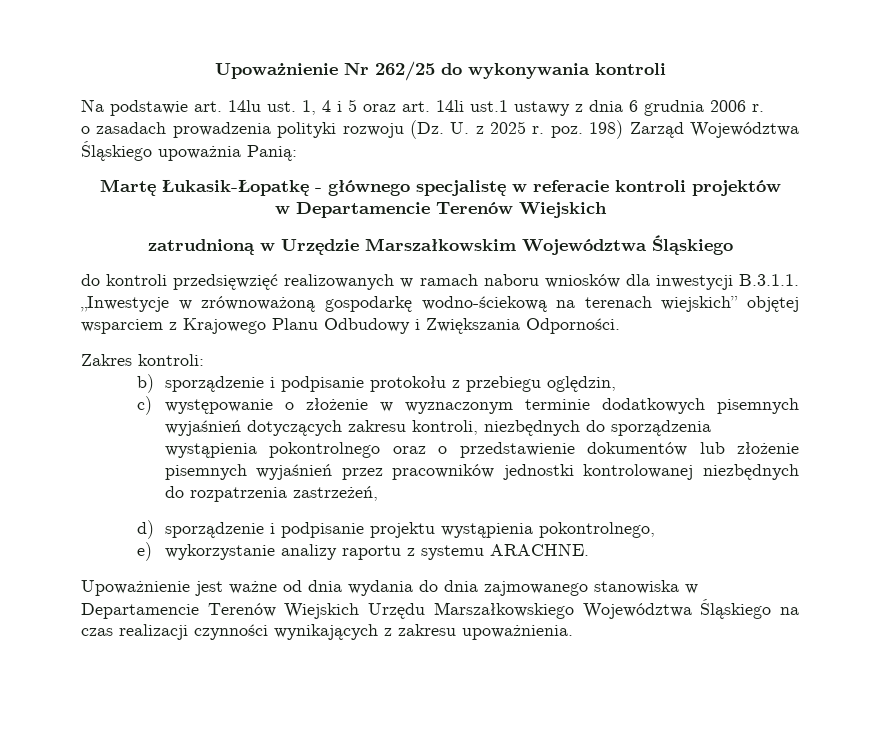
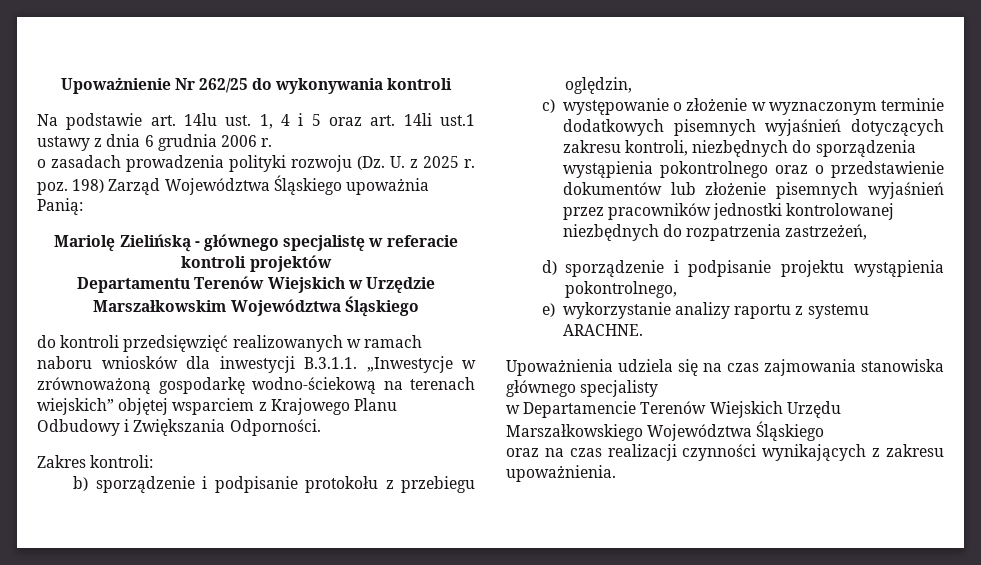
[99,179,309,196] Martę Łukasik-Łopatkę -> [54,234,191,252] Mariolę Zielińską
[274,202,607,218] [147,239,255,255] w Departamencie Terenów Wiejskich // zatrudnioną -> [77,276,345,293] Departamentu Terenów Wiejskich
[81,580,679,596] Upoważnienie jest ważne od dnia wydania do dnia zajmowanego stanowiska -> [506,359,944,376] [506,380,659,397] Upoważnienia udziela się na czas zajmowania stanowiska głównego specjalisty //
(772, 609) none -> [506,448,539,457] // oraz

